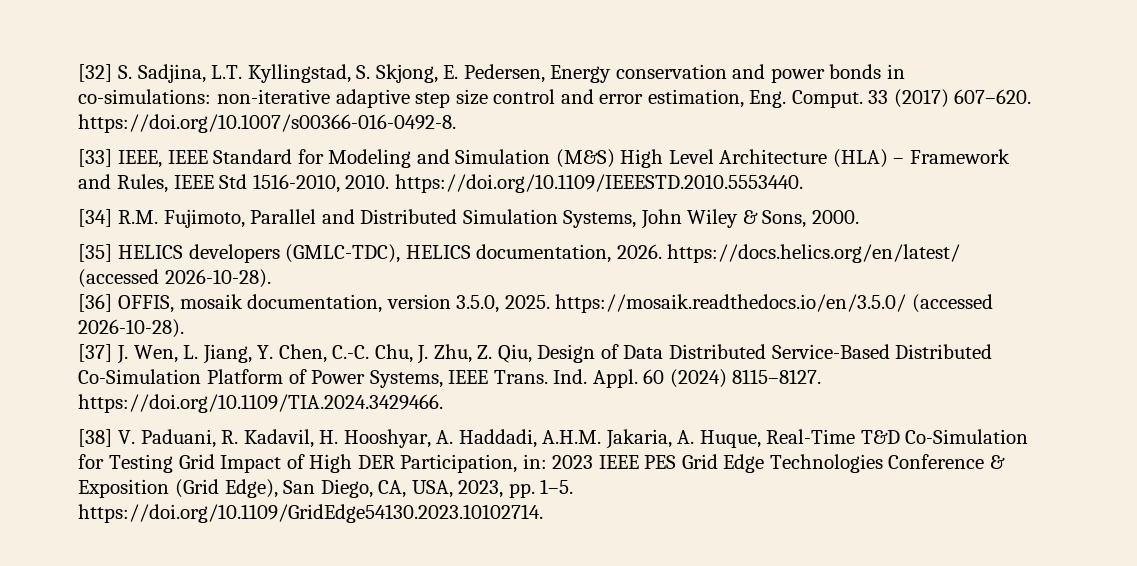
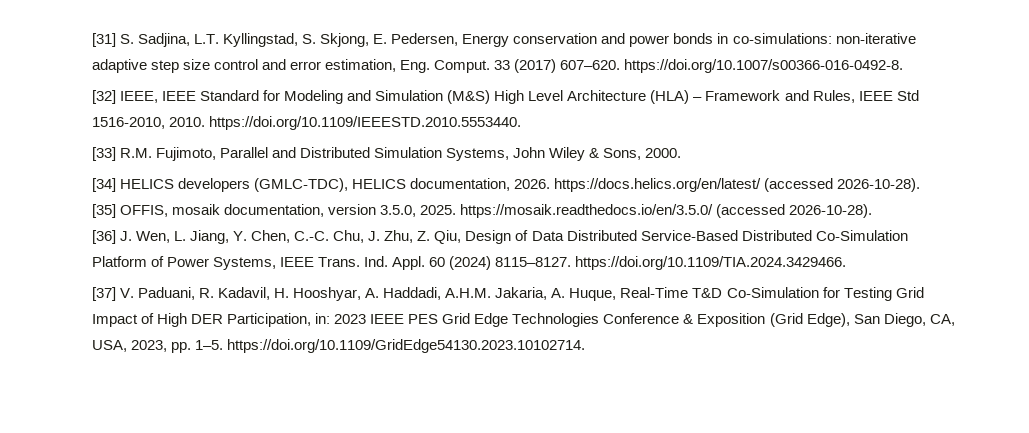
[78,64,113,82] [32] -> [91,33,116,47] [31]
[78,149,113,167] [33] -> [91,90,116,104] [32]
[78,209,113,227] [34] -> [91,147,116,161] [33]
[78,244,113,262] [35] -> [91,178,116,192] [34]
[78,294,113,312] [36] -> [91,204,116,218] [35]
[78,344,113,362] [37] -> [91,230,116,244] [36]
[78,429,113,447] [38] -> [91,287,116,301] [37]

